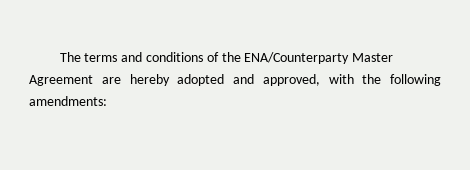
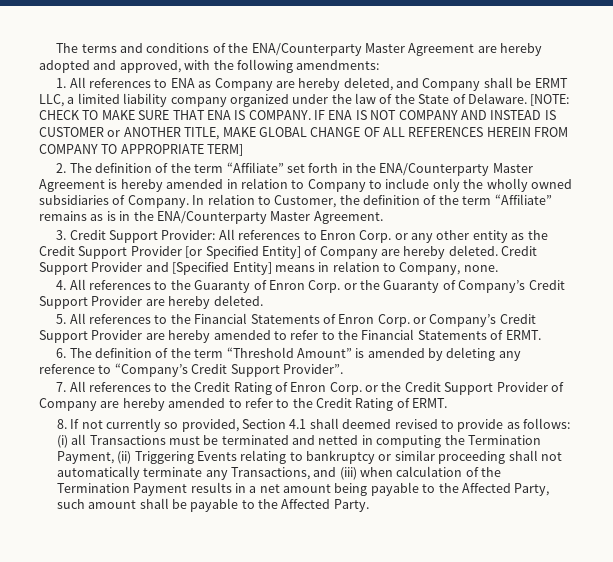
(107, 101) none -> [56,77,568,91] [39,93,570,107] [39,110,556,120] [39,127,569,140] [39,144,244,156] [56,162,533,176] [39,178,572,192] [39,194,552,208] [39,211,383,224] [56,229,548,243] [39,245,538,259] [39,261,498,275] [56,279,565,293] [39,295,263,309] [56,313,536,327] [39,329,541,343] [56,347,521,361] [39,363,343,377] [56,381,564,395] [39,398,448,411] [56,418,571,432] [56,434,541,448] [56,450,562,464] [56,466,502,480] [56,482,550,496] [56,498,369,512] // 1. All references to ENA as Company are hereby deleted, and Company shall be ERMT LLC, a limited liability company organized under the law of the State of Delaware. [NOTE: CHECK TO MAKE SURE THAT ENA IS COMPANY. IF ENA IS NOT COMPANY AND INSTEAD IS CUSTOMER or ANOTHER TITLE, MAKE GLOBAL CHANGE OF ALL REFERENCES HEREIN FROM COMPANY TO APPROPRIATE TERM] // 2. The definition of the term “Affiliate” set forth in the ENA/Counterparty Master Agreement is hereby amended in relation to Company to include only the wholly owned subsidiaries of Company. In relation to Customer, the definition of the term “Affiliate” remains as is in the ENA/Counterparty Master Agreement. // 3. Credit Support Provider: All references to Enron Corp. or any other entity as the Credit Support Provider [or Specified Entity] of Company are hereby deleted. Credit Support Provider and [Specified Entity] means in relation to Company, none. // 4. All references to the Guaranty of Enron Corp. or the Guaranty of Company’s Credit Support Provider are hereby deleted. // 5. All references to the Financial Statements of Enron Corp. or Company’s Credit Support Provider are hereby amended to refer to the Financial Statements of ERMT. // 6. The definition of the term “Threshold Amount” is amended by deleting any reference to “Company’s Credit Support Provider”. // 7. All references to the Credit Rating of Enron Corp. or the Credit Support Provider of Company are hereby amended to refer to the Credit Rating of ERMT. // 8. If not currently so provided, Section 4.1 shall deemed revised to provide as follows: (i) all Transactions must be terminated and netted in computing the Termination Payment, (ii) Triggering Events relating to bankruptcy or similar proceeding shall not automatically terminate any Transactions, and (iii) when calculation of the Termination Payment results in a net amount being payable to the Affected Party, such amount shall be payable to the Affected Party.

